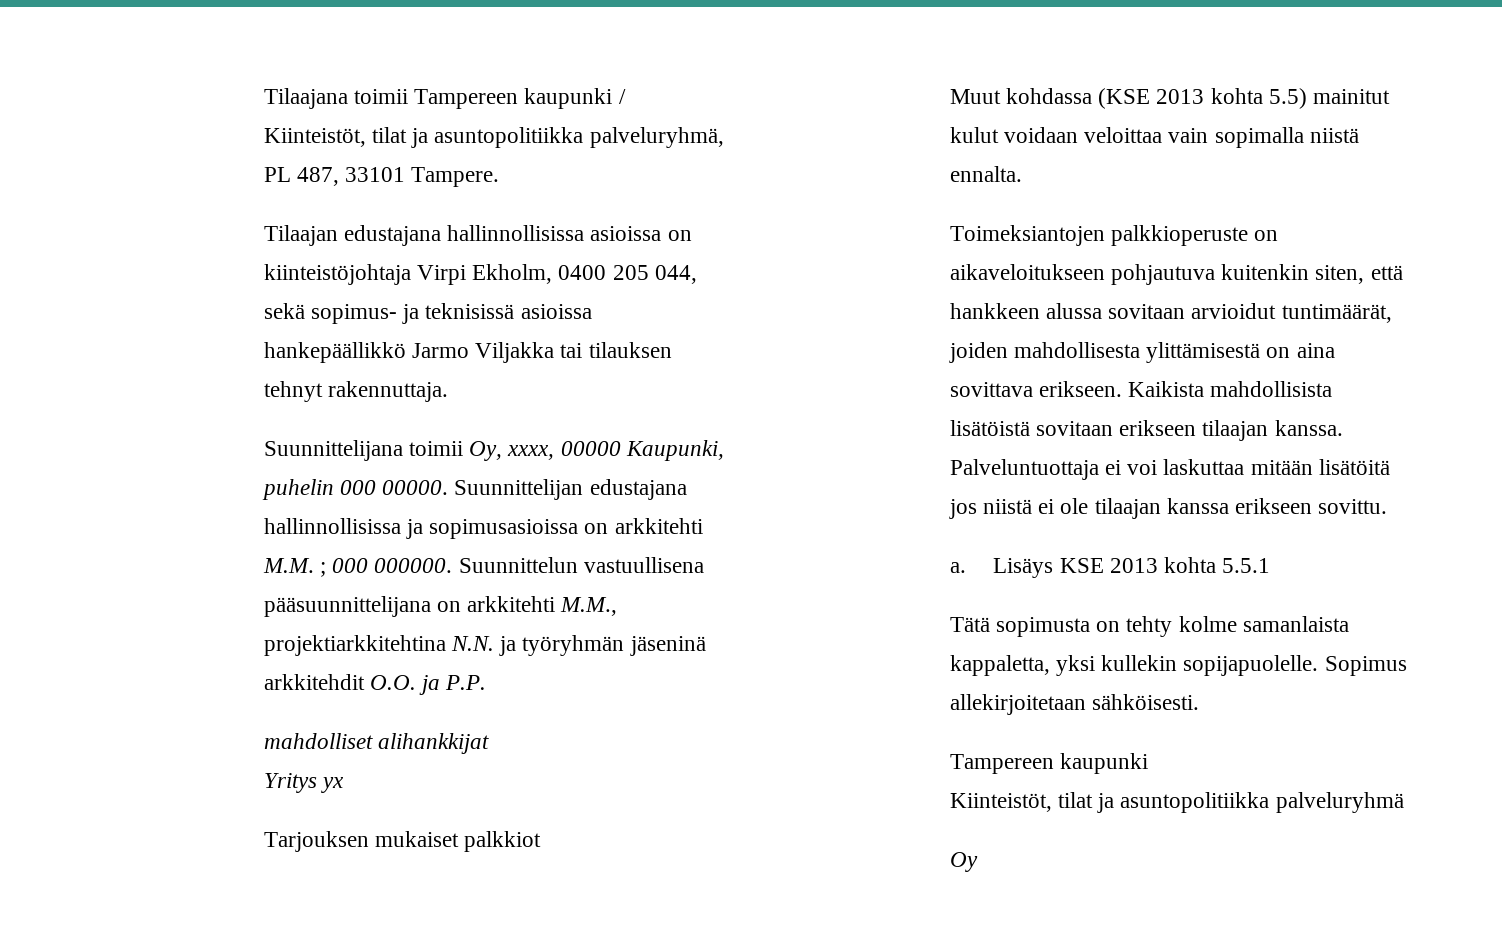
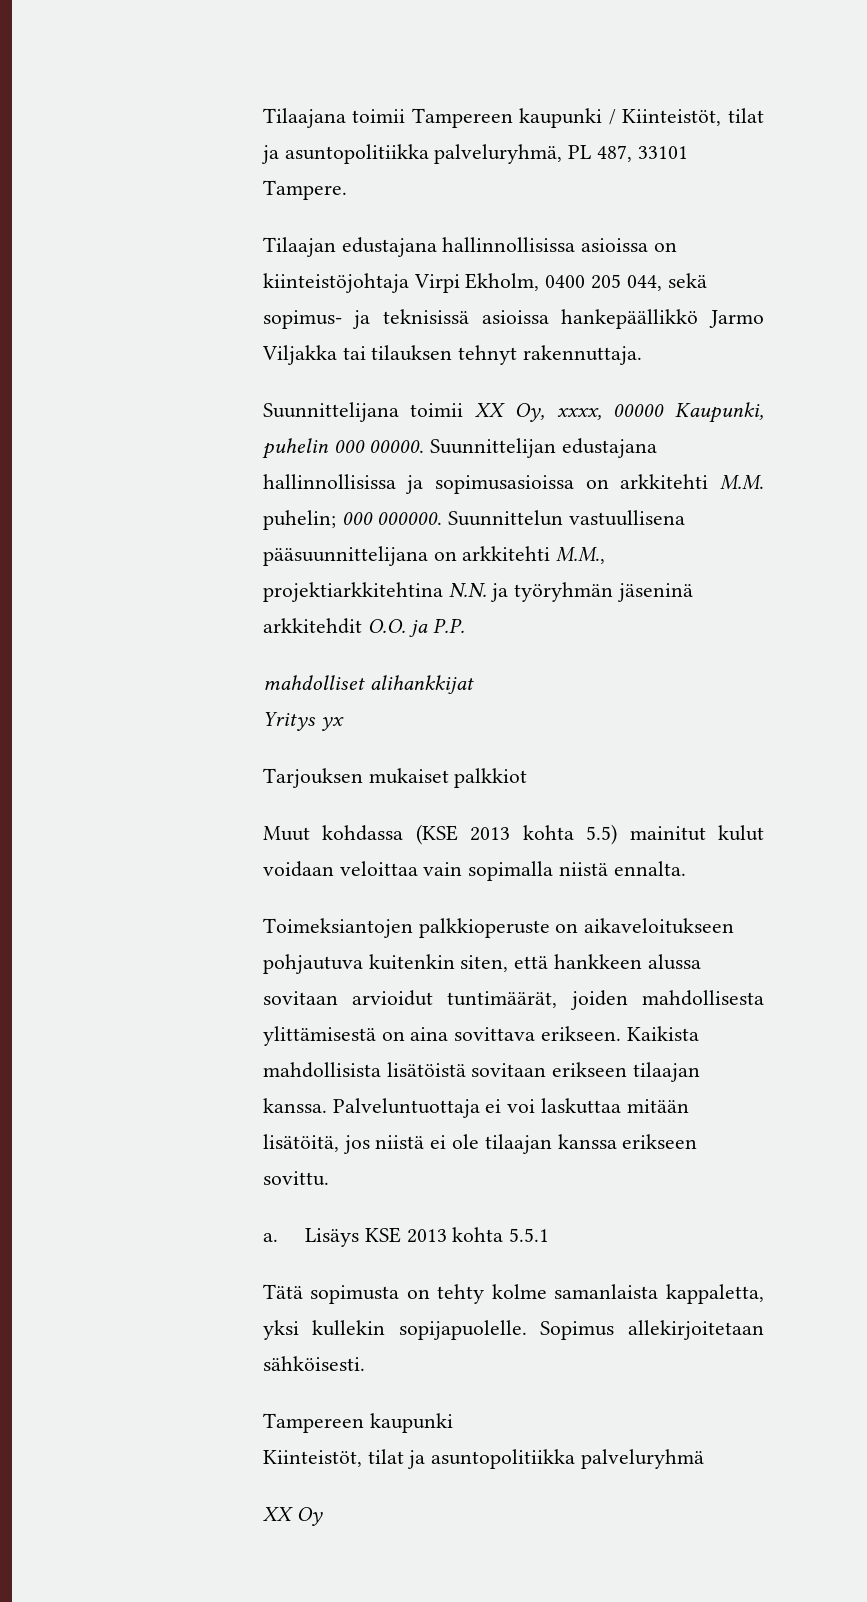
(463, 448) none -> [475,403,506,417] XX
[319,562,326,577] ; -> [262,510,336,530] puhelin;
[1318,459,1390,475] lisätöitä -> [262,1134,339,1152] lisätöitä,
(1404, 802) none -> [262,1507,293,1521] XX

